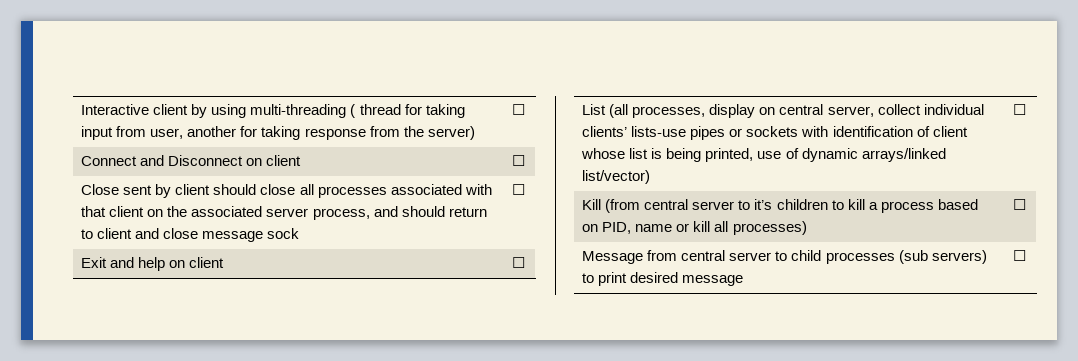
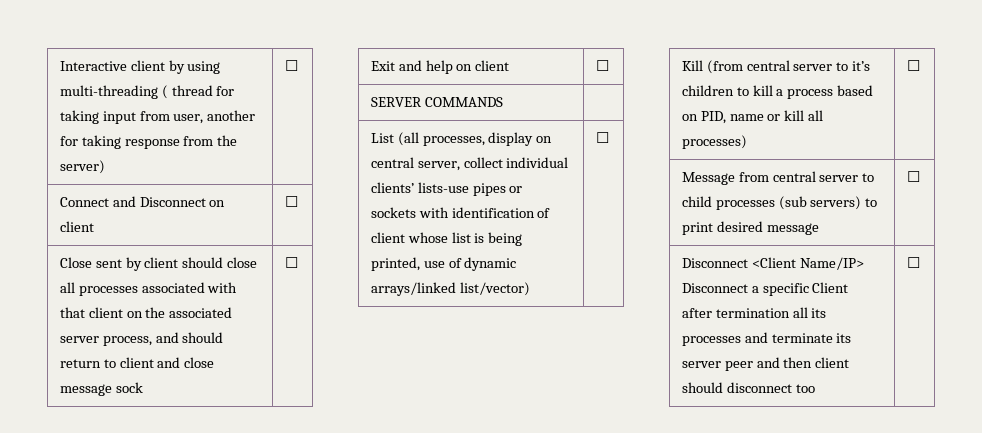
(526, 262) none -> [370,97,503,107] // SERVER COMMANDS |
(1027, 255) none -> [681,257,864,270] [681,282,849,296] [681,307,827,318] [681,332,852,346] [681,357,850,371] [681,382,815,393] [906,257,920,268] // Disconnect <Client Name/IP> Disconnect a specific Client after termination all its processes and terminate its server peer and then client should disconnect too | ☐

